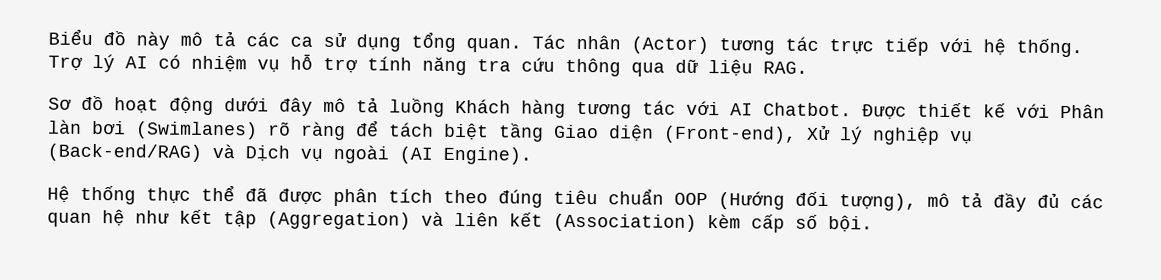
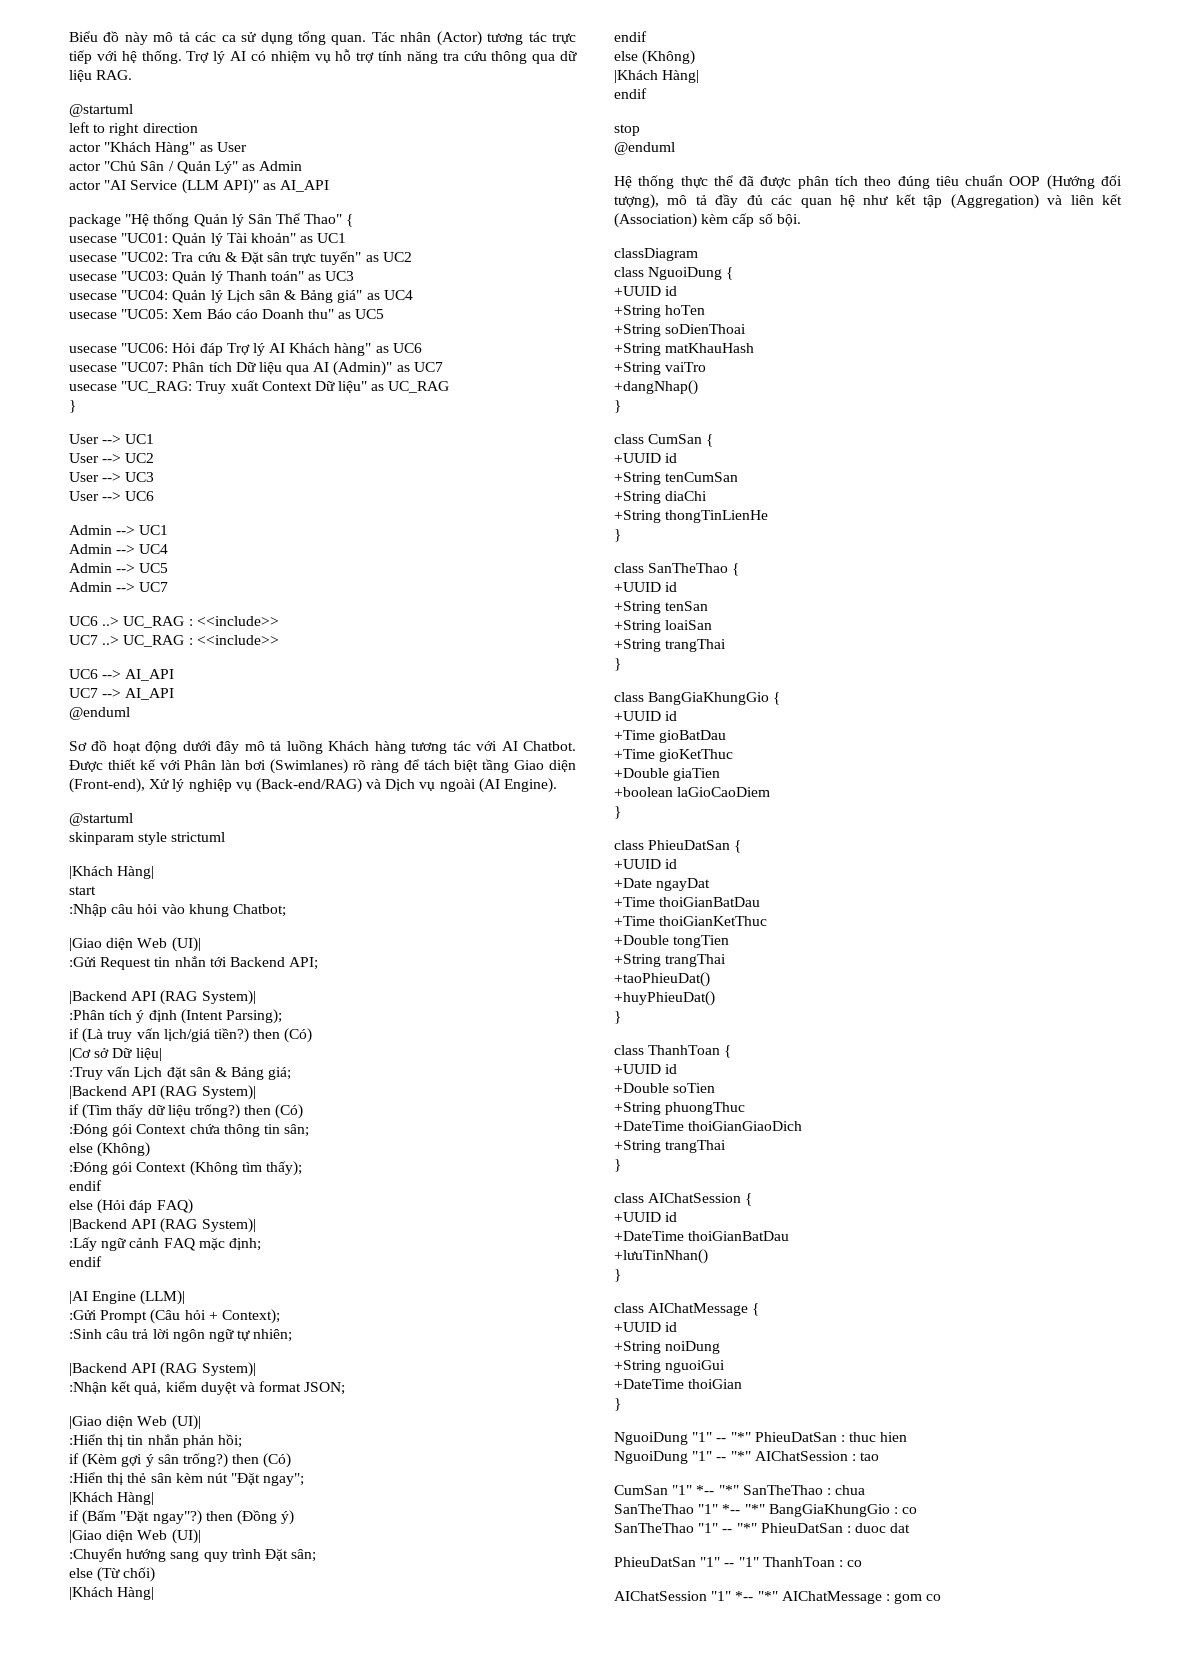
(808, 67) none -> [69,104,133,117] [69,122,198,136] [69,142,247,155] [69,161,303,174] [69,179,330,194] [69,213,354,227] [69,233,347,246] [69,251,412,265] [69,271,355,284] [69,290,413,303] [69,309,385,319] [69,343,422,356] [69,361,443,376] [69,380,450,394] [69,400,76,413] [69,434,155,444] [69,453,155,463] [69,472,155,482] [69,491,155,501] [69,525,169,535] [69,544,169,554] [69,563,169,573] [69,582,169,592] [69,616,279,628] [69,635,279,647] [69,669,175,681] [69,688,175,700] [69,707,130,720] // @startuml // left to right direction // actor "Khách Hàng" as User // actor "Chủ Sân / Quản Lý" as Admin // actor "AI Service (LLM API)" as AI_API // package "Hệ thống Quản lý Sân Thể Thao" { // usecase "UC01: Quản lý Tài khoản" as UC1 // usecase "UC02: Tra cứu & Đặt sân trực tuyến" as UC2 // usecase "UC03: Quản lý Thanh toán" as UC3 // usecase "UC04: Quản lý Lịch sân & Bảng giá" as UC4 // usecase "UC05: Xem Báo cáo Doanh thu" as UC5 // usecase "UC06: Hỏi đáp Trợ lý AI Khách hàng" as UC6 // usecase "UC07: Phân tích Dữ liệu qua AI (Admin)" as UC7 // usecase "UC_RAG: Truy xuất Context Dữ liệu" as UC_RAG // } // User --> UC1 // User --> UC2 // User --> UC3 // User --> UC6 // Admin --> UC1 // Admin --> UC4 // Admin --> UC5 // Admin --> UC7 // UC6 ..> UC_RAG : <<include>> // UC7 ..> UC_RAG : <<include>> // UC6 --> AI_API // UC7 --> AI_API // @enduml
(532, 155) none -> [69,813,133,826] [69,832,226,845] [69,866,155,879] [69,886,96,895] [69,904,286,917] [69,937,201,952] [69,956,319,970] [69,990,256,1005] [69,1009,282,1024] [69,1028,313,1043] [69,1048,162,1061] [69,1066,292,1080] [69,1085,256,1100] [69,1104,304,1119] [69,1124,310,1137] [69,1142,151,1157] [69,1161,302,1176] [69,1180,102,1191] [69,1199,193,1214] [69,1218,256,1233] [69,1237,261,1251] [69,1256,102,1267] [69,1290,186,1305] [69,1309,280,1324] [69,1329,293,1342] [69,1362,256,1377] [69,1381,346,1395] [69,1415,201,1430] [69,1434,242,1448] [69,1453,292,1468] [69,1472,305,1486] [69,1492,155,1505] [69,1510,295,1525] [69,1529,201,1544] [69,1548,317,1562] [69,1567,156,1582] [69,1587,155,1600] [614,31,647,42] [614,50,696,65] [614,70,700,83] [614,88,647,99] [614,124,640,136] [614,142,675,155] // @startuml // skinparam style strictuml // |Khách Hàng| // start // :Nhập câu hỏi vào khung Chatbot; // |Giao diện Web (UI)| // :Gửi Request tin nhắn tới Backend API; // |Backend API (RAG System)| // :Phân tích ý định (Intent Parsing); // if (Là truy vấn lịch/giá tiền?) then (Có) // |Cơ sở Dữ liệu| // :Truy vấn Lịch đặt sân & Bảng giá; // |Backend API (RAG System)| // if (Tìm thấy dữ liệu trống?) then (Có) // :Đóng gói Context chứa thông tin sân; // else (Không) // :Đóng gói Context (Không tìm thấy); // endif // else (Hỏi đáp FAQ) // |Backend API (RAG System)| // :Lấy ngữ cảnh FAQ mặc định; // endif // |AI Engine (LLM)| // :Gửi Prompt (Câu hỏi + Context); // :Sinh câu trả lời ngôn ngữ tự nhiên; // |Backend API (RAG System)| // :Nhận kết quả, kiểm duyệt và format JSON; // |Giao diện Web (UI)| // :Hiển thị tin nhắn phản hồi; // if (Kèm gợi ý sân trống?) then (Có) // :Hiển thị thẻ sân kèm nút "Đặt ngay"; // |Khách Hàng| // if (Bấm "Đặt ngay"?) then (Đồng ý) // |Giao diện Web (UI)| // :Chuyển hướng sang quy trình Đặt sân; // else (Từ chối) // |Khách Hàng| // endif // else (Không) // |Khách Hàng| // endif // stop // @enduml
(873, 224) none -> [614,248,698,261] [614,267,734,280] [614,286,678,296] [614,305,706,318] [614,324,747,337] [614,343,755,356] [614,362,707,375] [614,380,698,395] [614,400,621,413] [614,434,714,447] [614,453,678,463] [614,472,739,485] [614,491,708,504] [614,510,769,523] [614,529,621,542] [614,563,740,576] [614,582,678,592] [614,601,709,614] [614,620,713,633] [614,639,727,652] [614,658,621,671] [614,692,781,705] [614,711,678,721] [614,730,727,743] [614,749,734,762] [614,768,721,781] [614,787,771,797] [614,806,621,819] [614,840,742,853] [614,859,678,869] [614,878,711,891] [614,897,761,907] [614,916,768,926] [614,935,730,948] [614,954,727,967] [614,972,710,987] [614,991,715,1006] [614,1011,621,1024] [614,1045,732,1058] [614,1064,678,1074] [614,1083,716,1093] [614,1102,746,1115] [614,1121,803,1131] [614,1140,727,1153] [614,1159,621,1172] [614,1193,753,1206] [614,1212,678,1222] [614,1231,790,1241] [614,1249,708,1264] [614,1269,621,1282] [614,1303,760,1316] [614,1322,678,1332] [614,1341,721,1354] [614,1360,726,1373] [614,1379,743,1389] [614,1398,621,1411] [614,1432,908,1445] [614,1451,880,1464] [614,1485,866,1495] [614,1504,918,1517] [614,1523,911,1533] [614,1557,863,1567] [614,1591,942,1604] // classDiagram // class NguoiDung { // +UUID id // +String hoTen // +String soDienThoai // +String matKhauHash // +String vaiTro // +dangNhap() // } // class CumSan { // +UUID id // +String tenCumSan // +String diaChi // +String thongTinLienHe // } // class SanTheThao { // +UUID id // +String tenSan // +String loaiSan // +String trangThai // } // class BangGiaKhungGio { // +UUID id // +Time gioBatDau // +Time gioKetThuc // +Double giaTien // +boolean laGioCaoDiem // } // class PhieuDatSan { // +UUID id // +Date ngayDat // +Time thoiGianBatDau // +Time thoiGianKetThuc // +Double tongTien // +String trangThai // +taoPhieuDat() // +huyPhieuDat() // } // class ThanhToan { // +UUID id // +Double soTien // +String phuongThuc // +DateTime thoiGianGiaoDich // +String trangThai // } // class AIChatSession { // +UUID id // +DateTime thoiGianBatDau // +lưuTinNhan() // } // class AIChatMessage { // +UUID id // +String noiDung // +String nguoiGui // +DateTime thoiGian // } // NguoiDung "1" -- "*" PhieuDatSan : thuc hien // NguoiDung "1" -- "*" AIChatSession : tao // CumSan "1" *-- "*" SanTheThao : chua // SanTheThao "1" *-- "*" BangGiaKhungGio : co // SanTheThao "1" -- "*" PhieuDatSan : duoc dat // PhieuDatSan "1" -- "1" ThanhToan : co // AIChatSession "1" *-- "*" AIChatMessage : gom co

